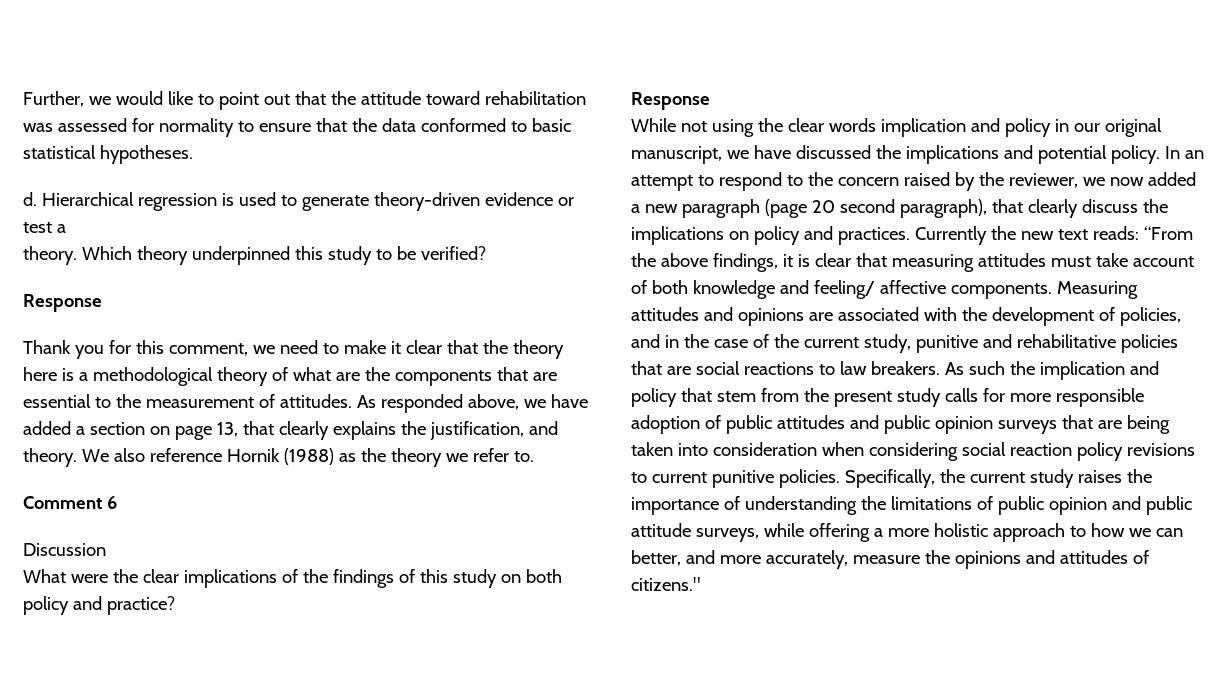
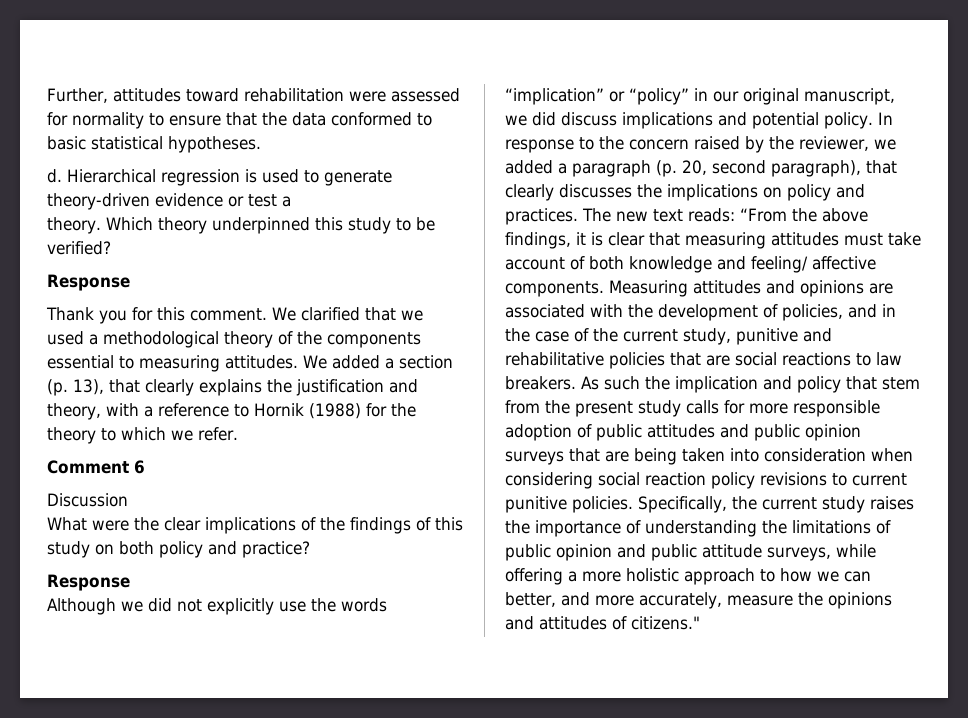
[88,91,421,110] we would like to point out that the attitude -> [112,88,181,102] attitudes
[23,123,53,132] was -> [348,91,386,102] were
[168,340,564,359] [23,367,557,386] [23,394,588,413] [23,421,558,440] [23,448,222,467] comment, we need to make it clear that the theory here is a methodological theory of what are the components that are essential to the measurement of attitudes. As responded above, we have added a section on page 13, that clearly explains the justification, and theory. We also reference -> [190,307,423,321] [47,331,421,348] [47,355,453,372] [47,379,418,396] [47,403,249,420] comment. We clarified that we used a methodological theory of the components essential to measuring attitudes. We added a section (p. 13), that clearly explains the justification and theory, with a reference to
[338,448,534,467] as the theory we refer to. -> [366,403,416,417] [47,427,238,444] for the theory to which we refer.
[631,118,1051,137] While not using the clear words implication and policy -> [47,598,387,615] [505,88,689,105] Although we did not explicitly use the words “implication” or “policy”
[753,145,901,159] have discussed the -> [532,112,617,126] did discuss
[1184,150,1204,159] [631,172,782,191] an attempt to respond -> [505,139,574,153] response
[1109,172,1196,186] [631,199,835,218] now added a new paragraph (page 20 -> [505,160,707,177] added a paragraph (p. 20,
[1081,199,1138,213] discuss -> [559,184,632,198] discusses
[914,226,1016,245] Currently the -> [582,208,611,222] The

